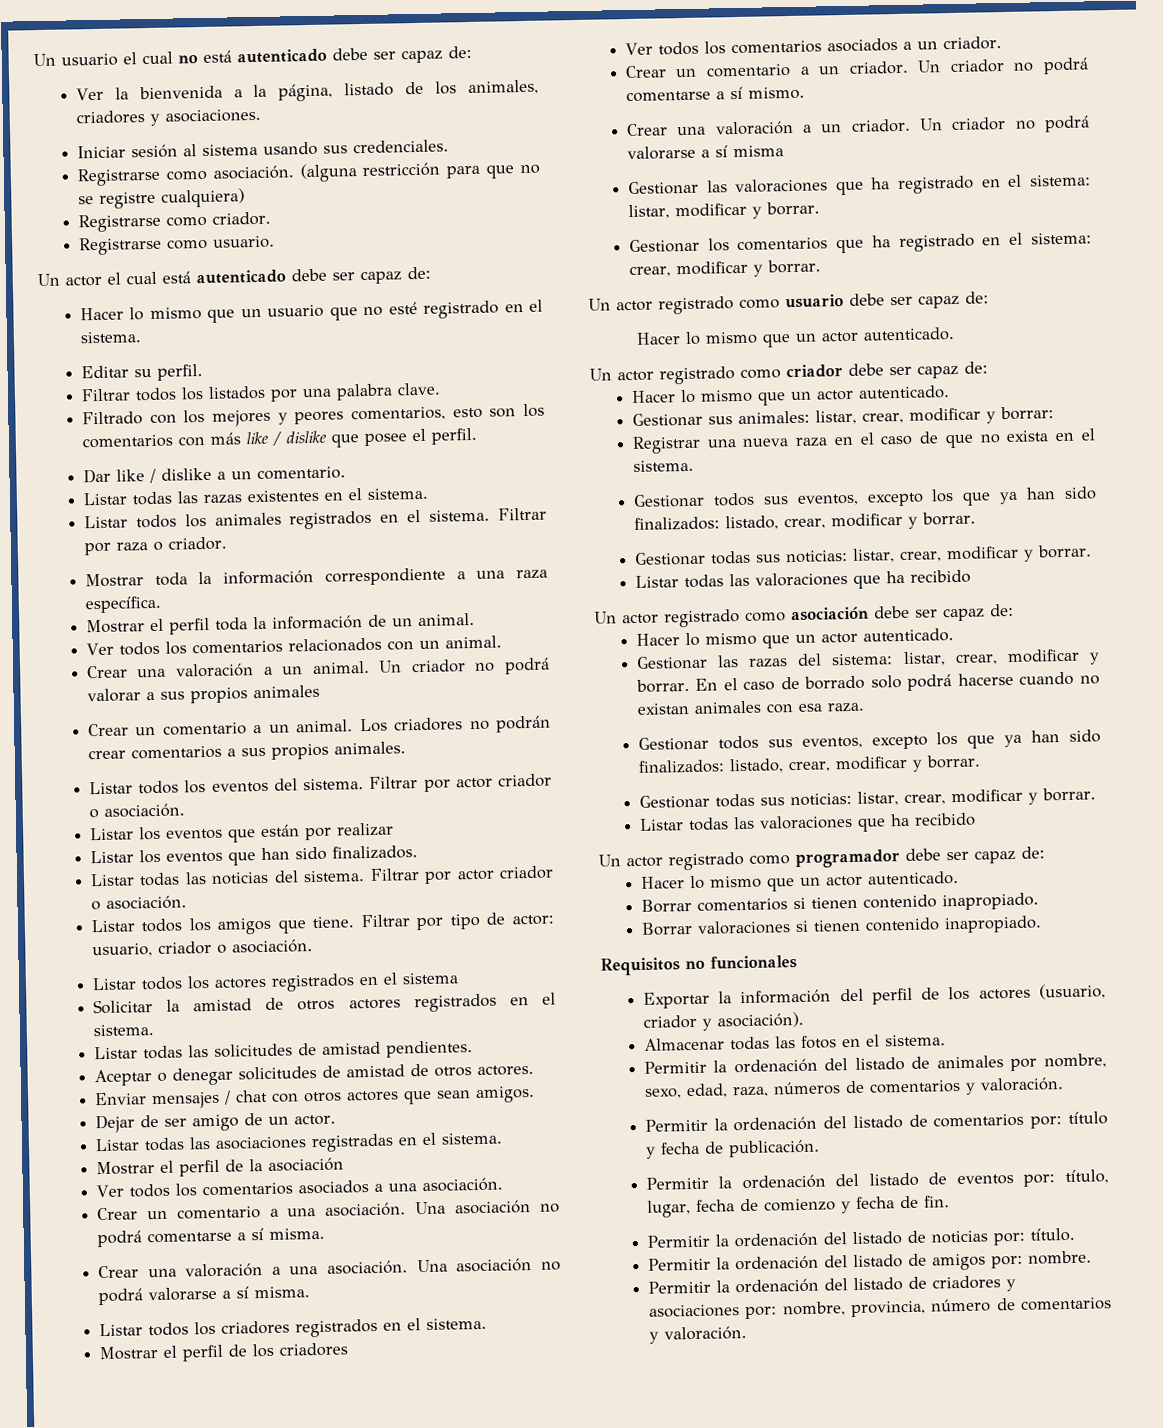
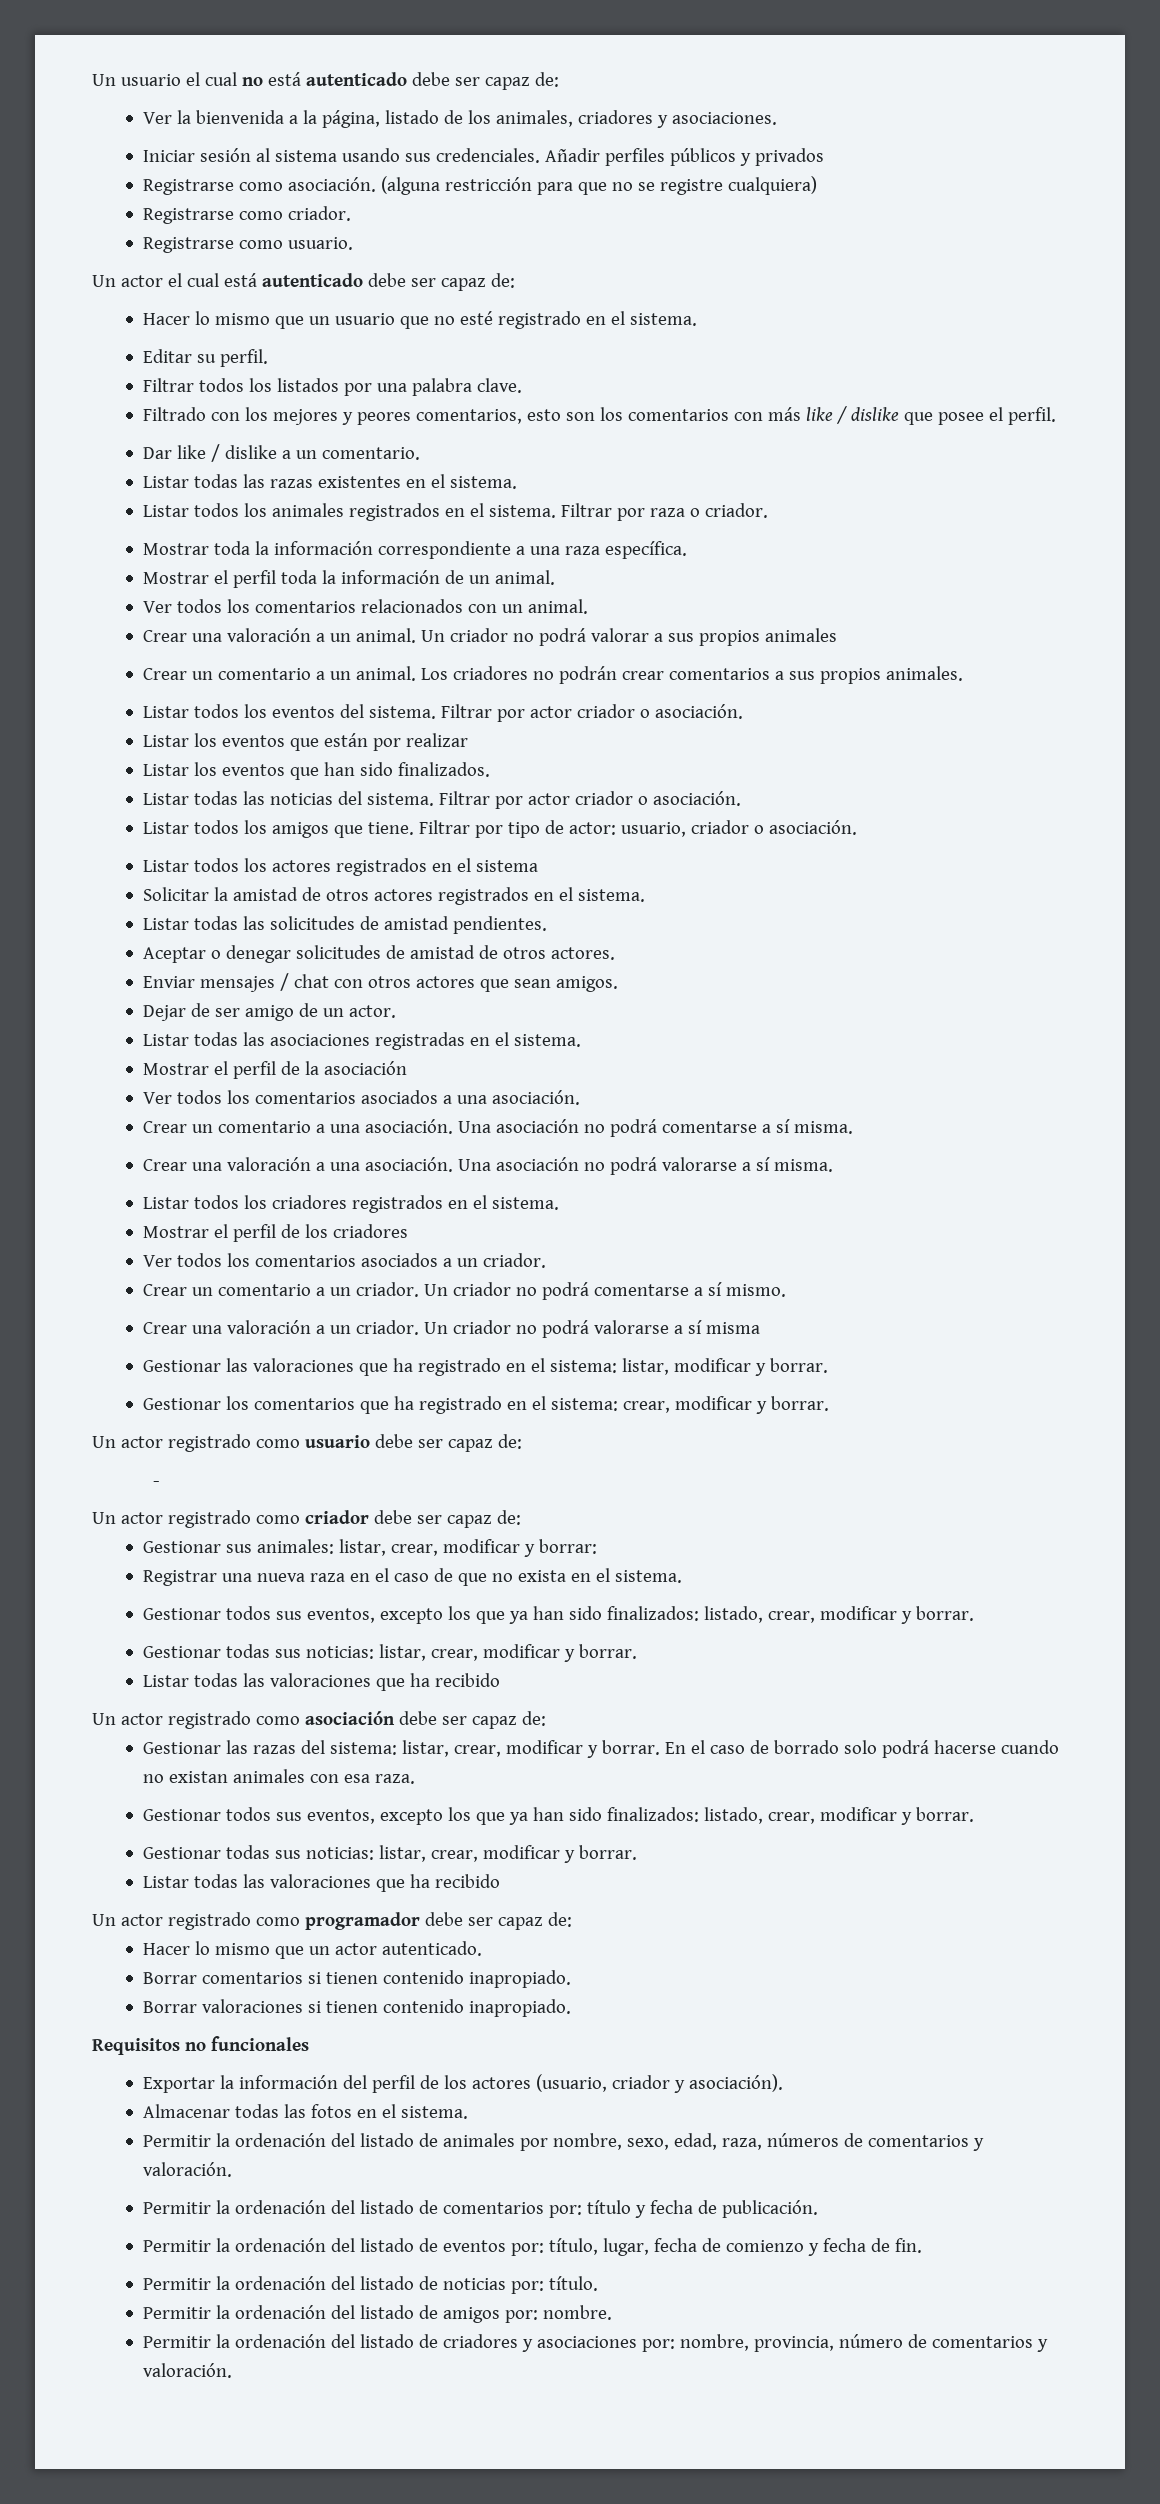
(449, 146) none -> [544,148,824,166] Añadir perfiles públicos y privados
[635,326,955,348] Hacer lo mismo que un actor autenticado. -> [153,1481,161,1486] -
[630,385,950,406] // Hacer lo mismo que un actor autenticado. -> (521, 1517) none
[635,628,954,649] // Hacer lo mismo que un actor autenticado. -> (546, 1718) none

